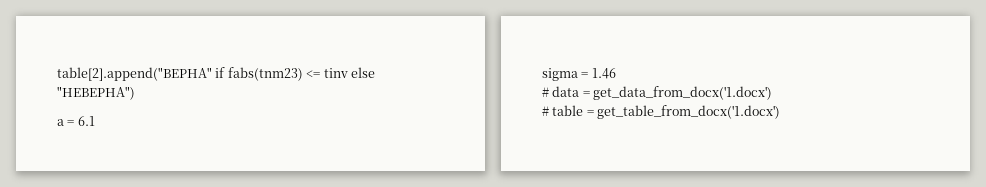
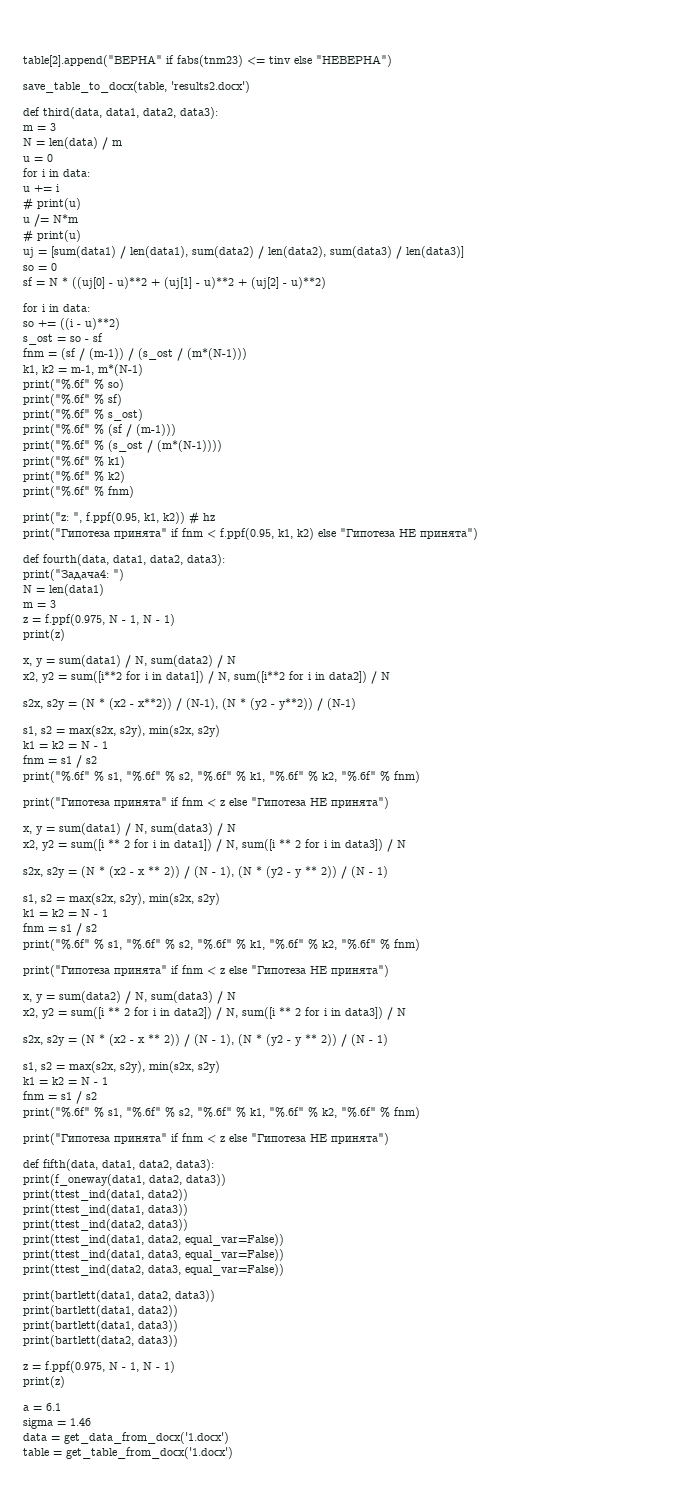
(135, 93) none -> [23,81,250,93] [23,107,218,119] [23,123,56,131] [23,137,122,150] [23,154,53,162] [23,168,90,177] [23,184,60,192] [23,197,81,211] [23,214,78,227] [23,229,81,243] [23,246,464,259] [23,263,57,271] [23,277,326,289] [23,303,90,312] [23,318,120,330] [23,333,103,345] [23,348,247,361] [23,364,143,376] [23,379,124,391] [23,394,122,406] [23,409,143,421] [23,424,176,437] [23,440,222,453] [23,456,125,468] [23,471,125,483] [23,486,134,498] [23,511,215,525] [23,528,478,540] [23,554,225,566] [23,569,124,581] [23,584,104,596] [23,600,56,608] [23,614,175,626] [23,629,65,641] [23,655,236,668] [23,671,390,684] [23,698,356,711] [23,725,220,737] [23,741,108,749] [23,755,97,768] [23,771,420,783] [23,797,389,809] [23,823,236,836] [23,839,406,852] [23,866,388,879] [23,893,220,905] [23,909,108,917] [23,923,97,936] [23,939,420,951] [23,965,389,977] [23,991,236,1004] [23,1007,406,1020] [23,1034,388,1047] [23,1061,220,1073] [23,1077,108,1085] [23,1091,97,1104] [23,1107,420,1119] [23,1133,389,1145] [23,1159,214,1171] [23,1174,226,1186] [23,1189,188,1201] [23,1204,188,1216] [23,1219,188,1231] [23,1234,284,1246] [23,1249,284,1261] [23,1264,284,1276] [23,1290,215,1302] [23,1305,178,1317] [23,1320,178,1332] [23,1335,178,1347] [23,1361,175,1373] [23,1376,65,1388] // save_table_to_docx(table, 'results2.docx') // def third(data, data1, data2, data3): // m = 3 // N = len(data) / m // u = 0 // for i in data: // u += i // # print(u) // u /= N*m // # print(u) // uj = [sum(data1) / len(data1), sum(data2) / len(data2), sum(data3) / len(data3)] // so = 0 // sf = N * ((uj[0] - u)**2 + (uj[1] - u)**2 + (uj[2] - u)**2) // for i in data: // so += ((i - u)**2) // s_ost = so - sf // fnm = (sf / (m-1)) / (s_ost / (m*(N-1))) // k1, k2 = m-1, m*(N-1) // print("%.6f" % so) // print("%.6f" % sf) // print("%.6f" % s_ost) // print("%.6f" % (sf / (m-1))) // print("%.6f" % (s_ost / (m*(N-1)))) // print("%.6f" % k1) // print("%.6f" % k2) // print("%.6f" % fnm) // print("z: ", f.ppf(0.95, k1, k2)) # hz // print("Гипотеза принята" if fnm < f.ppf(0.95, k1, k2) else "Гипотеза НЕ принята") // def fourth(data, data1, data2, data3): // print("Задача4: ") // N = len(data1) // m = 3 // z = f.ppf(0.975, N - 1, N - 1) // print(z) // x, y = sum(data1) / N, sum(data2) / N // x2, y2 = sum([i**2 for i in data1]) / N, sum([i**2 for i in data2]) / N // s2x, s2y = (N * (x2 - x**2)) / (N-1), (N * (y2 - y**2)) / (N-1) // s1, s2 = max(s2x, s2y), min(s2x, s2y) // k1 = k2 = N - 1 // fnm = s1 / s2 // print("%.6f" % s1, "%.6f" % s2, "%.6f" % k1, "%.6f" % k2, "%.6f" % fnm) // print("Гипотеза принята" if fnm < z else "Гипотеза НЕ принята") // x, y = sum(data1) / N, sum(data3) / N // x2, y2 = sum([i ** 2 for i in data1]) / N, sum([i ** 2 for i in data3]) / N // s2x, s2y = (N * (x2 - x ** 2)) / (N - 1), (N * (y2 - y ** 2)) / (N - 1) // s1, s2 = max(s2x, s2y), min(s2x, s2y) // k1 = k2 = N - 1 // fnm = s1 / s2 // print("%.6f" % s1, "%.6f" % s2, "%.6f" % k1, "%.6f" % k2, "%.6f" % fnm) // print("Гипотеза принята" if fnm < z else "Гипотеза НЕ принята") // x, y = sum(data2) / N, sum(data3) / N // x2, y2 = sum([i ** 2 for i in data2]) / N, sum([i ** 2 for i in data3]) / N // s2x, s2y = (N * (x2 - x ** 2)) / (N - 1), (N * (y2 - y ** 2)) / (N - 1) // s1, s2 = max(s2x, s2y), min(s2x, s2y) // k1 = k2 = N - 1 // fnm = s1 / s2 // print("%.6f" % s1, "%.6f" % s2, "%.6f" % k1, "%.6f" % k2, "%.6f" % fnm) // print("Гипотеза принята" if fnm < z else "Гипотеза НЕ принята") // def fifth(data, data1, data2, data3): // print(f_oneway(data1, data2, data3)) // print(ttest_ind(data1, data2)) // print(ttest_ind(data1, data3)) // print(ttest_ind(data2, data3)) // print(ttest_ind(data1, data2, equal_var=False)) // print(ttest_ind(data1, data3, equal_var=False)) // print(ttest_ind(data2, data3, equal_var=False)) // print(bartlett(data1, data2, data3)) // print(bartlett(data1, data2)) // print(bartlett(data1, data3)) // print(bartlett(data2, data3)) // z = f.ppf(0.975, N - 1, N - 1) // print(z)
[542,87,549,97] # -> (91, 1422) none
[542,106,549,116] # -> (229, 1438) none

